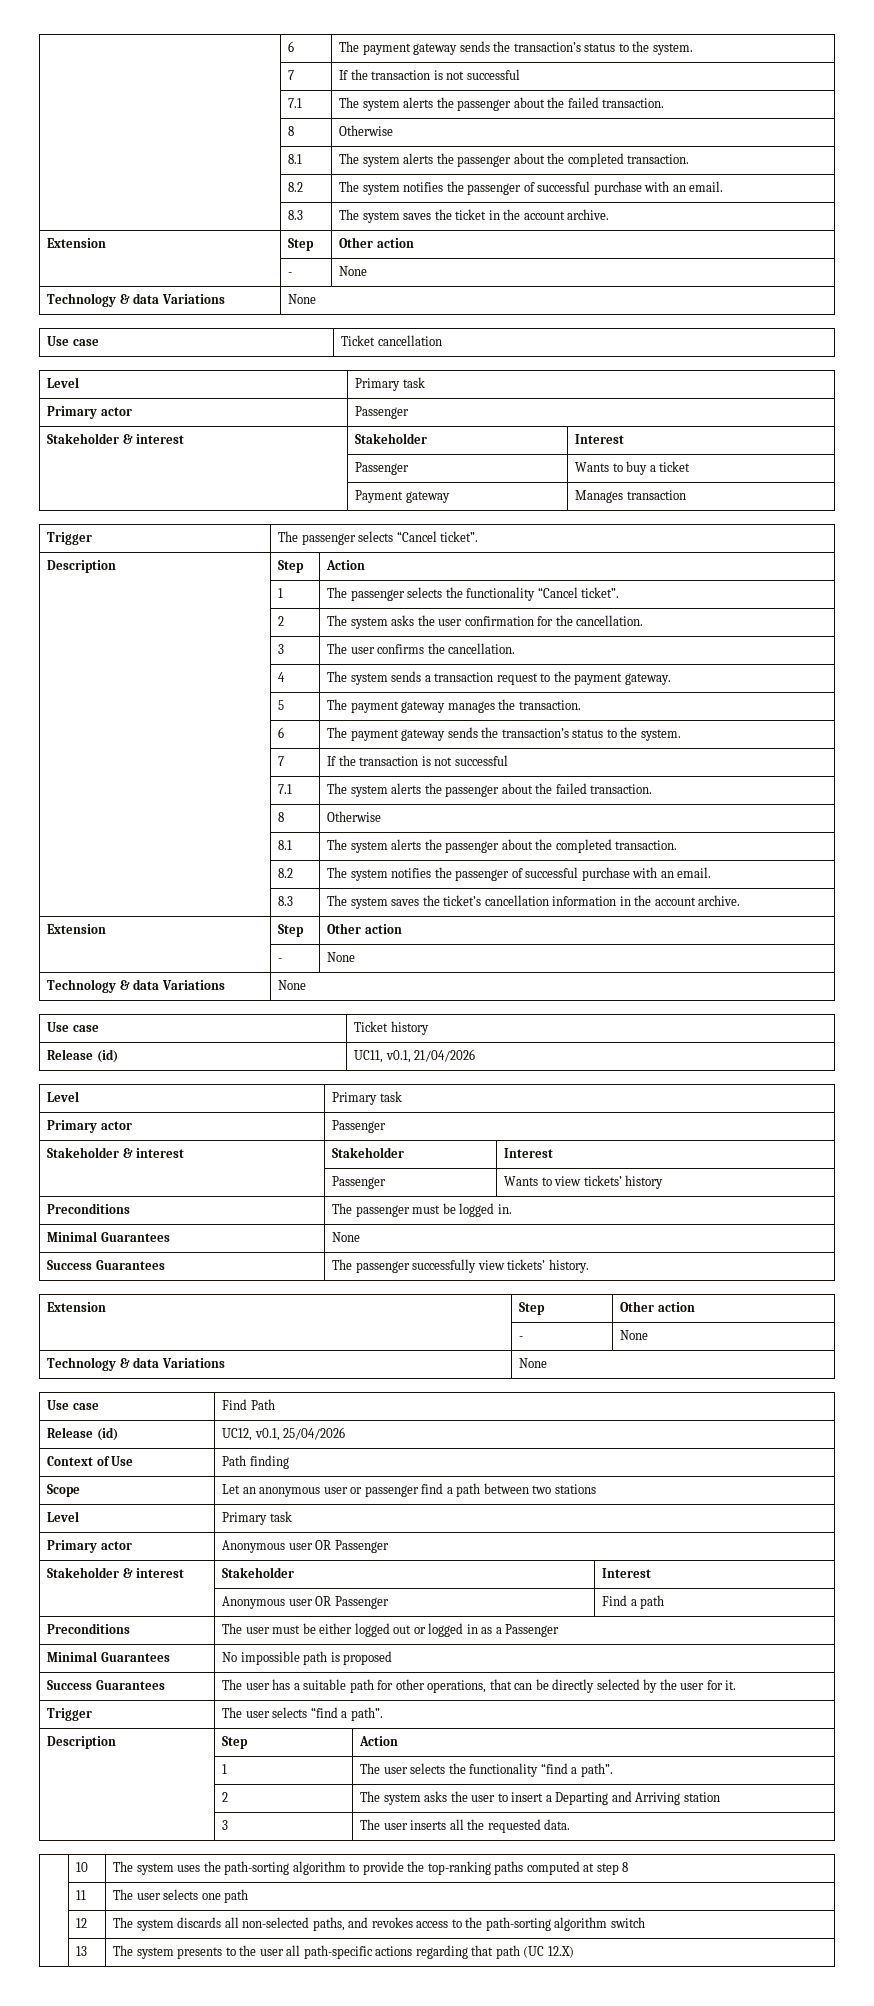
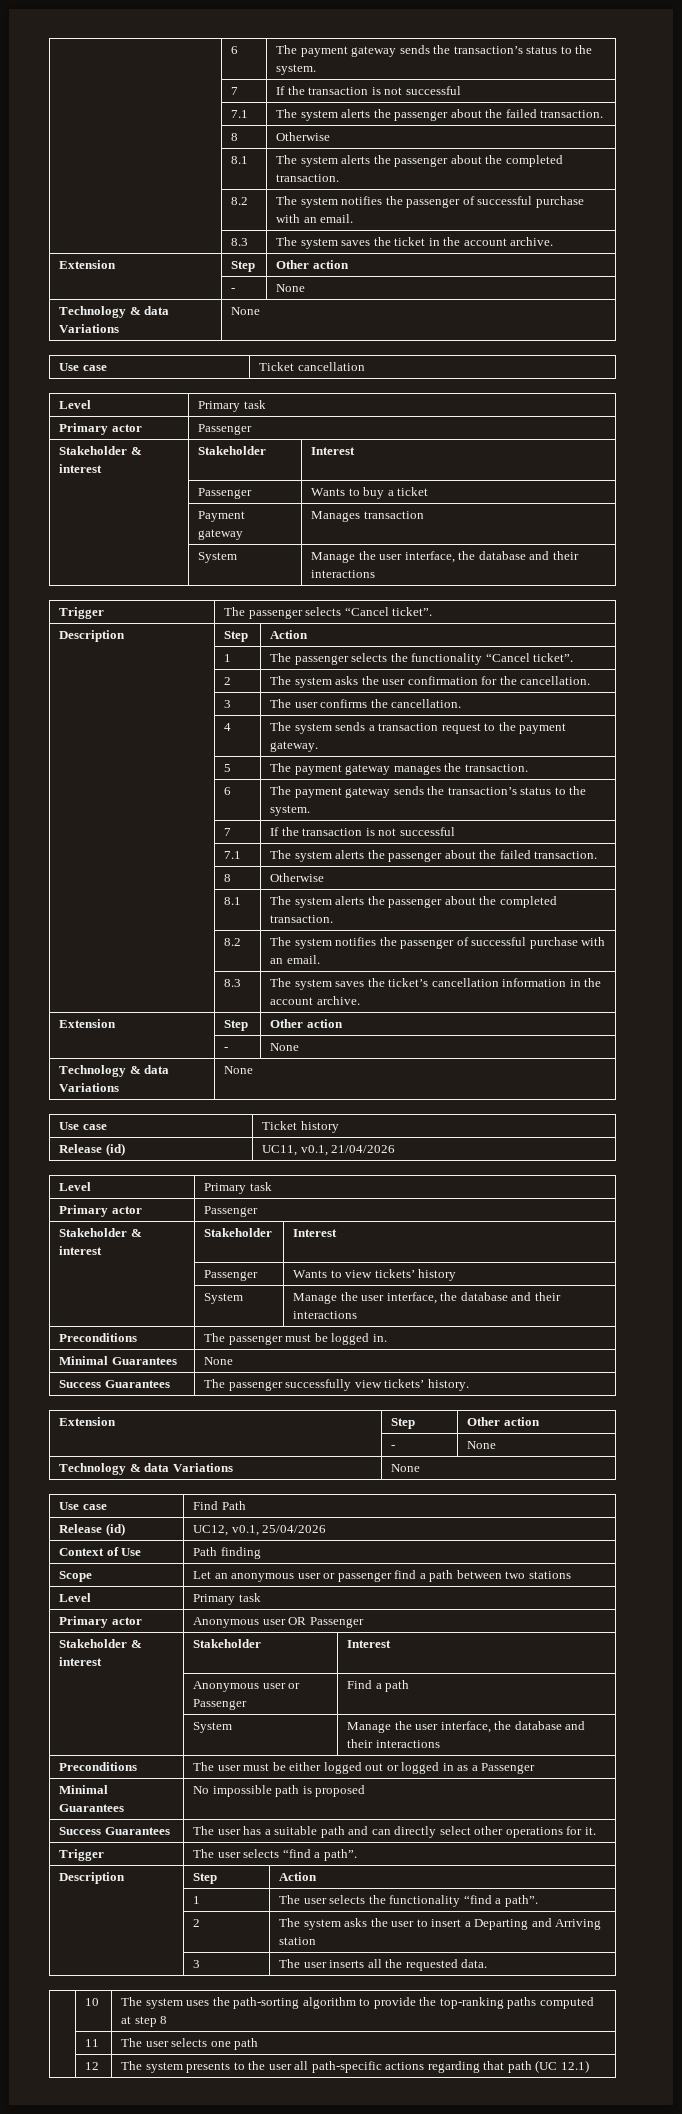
(686, 495) none -> [198,552,238,563] [311,551,579,563] [311,570,376,578] // | System | Manage the user interface, the database and their interactions
(664, 1182) none -> [204,1293,244,1304] [293,1292,561,1304] [293,1311,358,1319] // | System | Manage the user interface, the database and their interactions
[315,1596,332,1606] OR -> [288,1683,301,1689] or
(665, 1602) none -> [193,1722,233,1733] [347,1721,586,1733] [347,1739,440,1748] // | System | Manage the user interface, the database and their interactions
[377,1679,705,1693] for other operations, that can be directly selected by the user -> [348,1826,563,1838] and can directly select other operations
[113,1917,645,1931] [76,1946,88,1956] | The system discards all non-selected paths, and revokes access to the path-sorting algorithm switch // | 13 -> (100, 2066) none
[547,1946,574,1958] 12.X) -> [560,2060,589,2073] 12.1)

